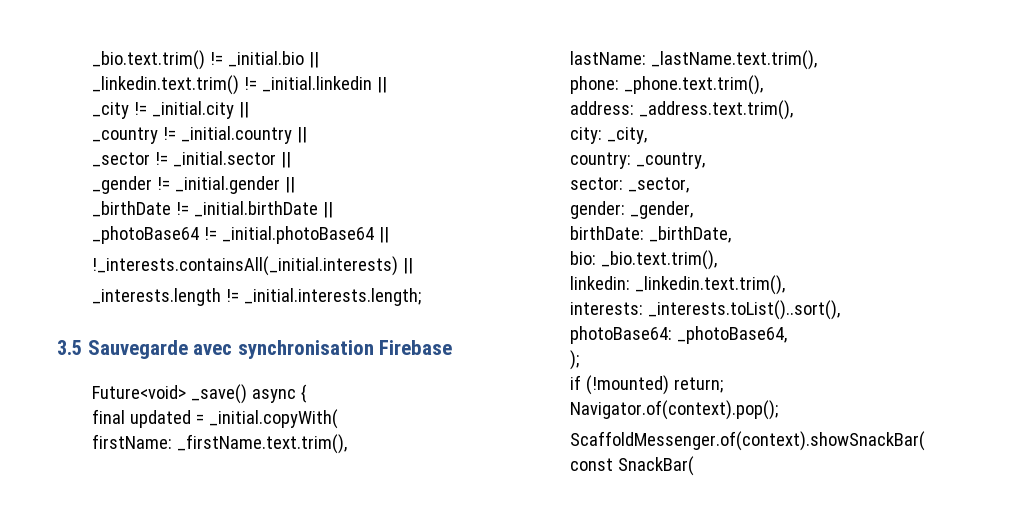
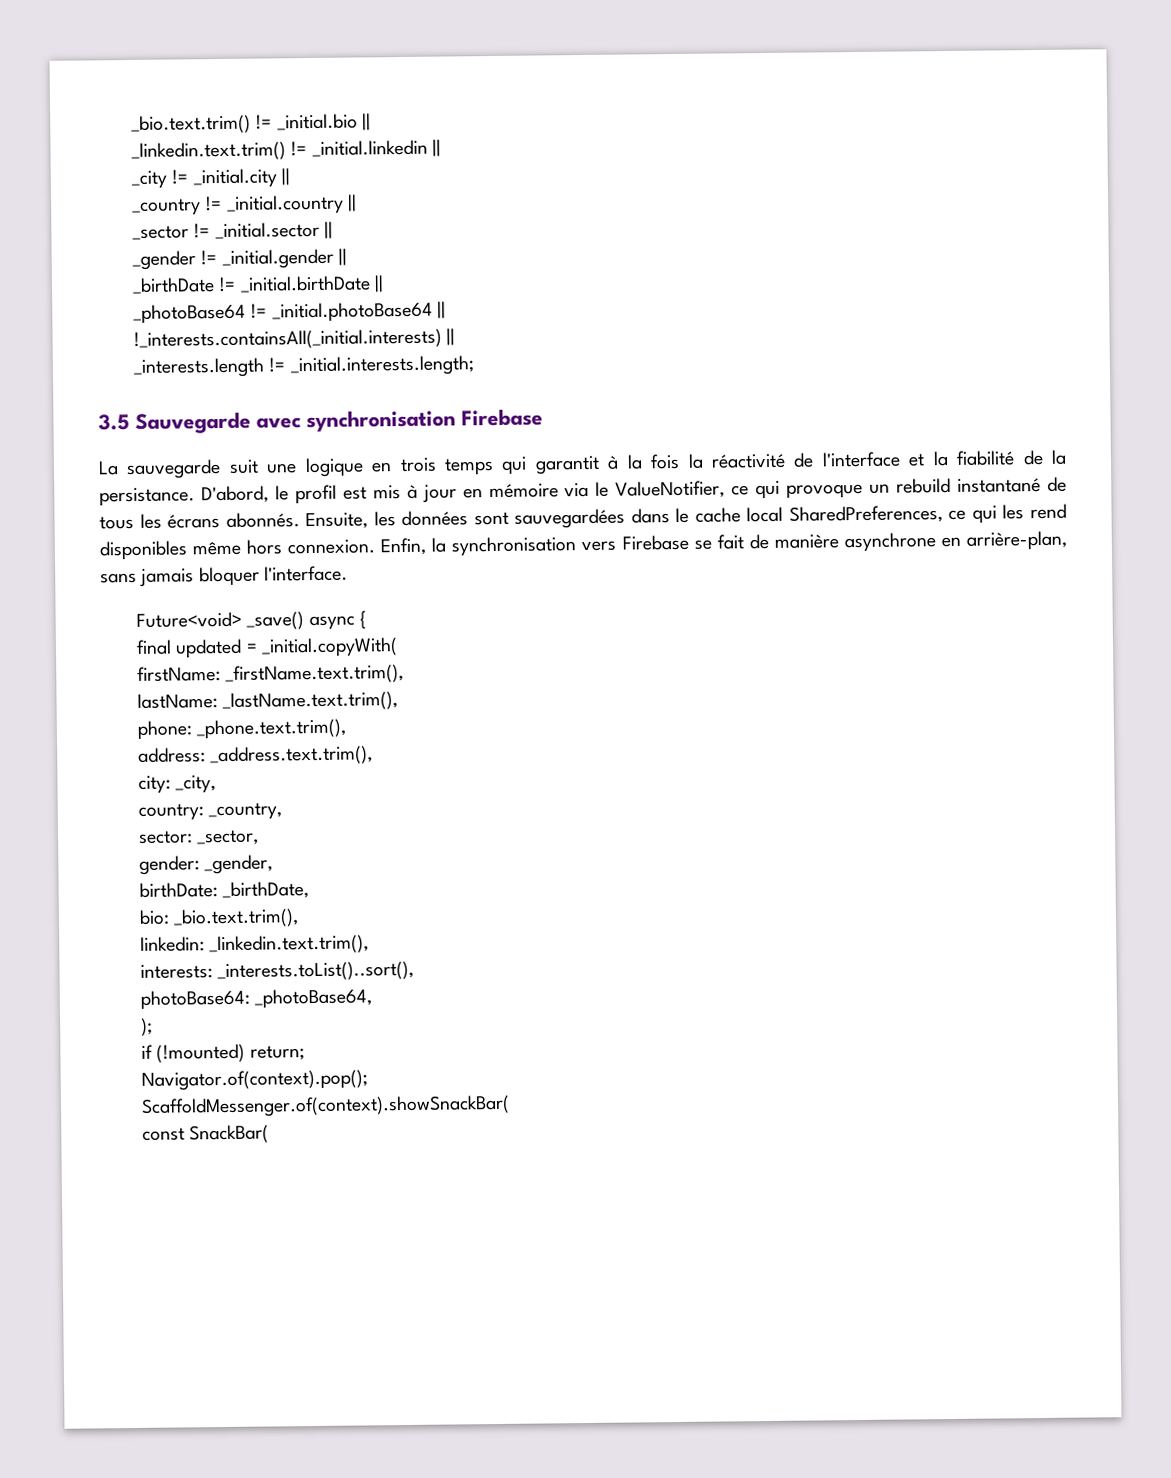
(453, 347) none -> [98,449,1068,480] [99,476,1067,507] [99,503,1067,530] [99,530,1068,561] [100,565,348,587] // La sauvegarde suit une logique en trois temps qui garantit à la fois la réactivité de l'interface et la fiabilité de la persistance. D'abord, le profil est mis à jour en mémoire via le ValueNotifier, ce qui provoque un rebuild instantané de tous les écrans abonnés. Ensuite, les données sont sauvegardées dans le cache local SharedPreferences, ce qui les rend disponibles même hors connexion. Enfin, la synchronisation vers Firebase se fait de manière asynchrone en arrière-plan, sans jamais bloquer l'interface.

